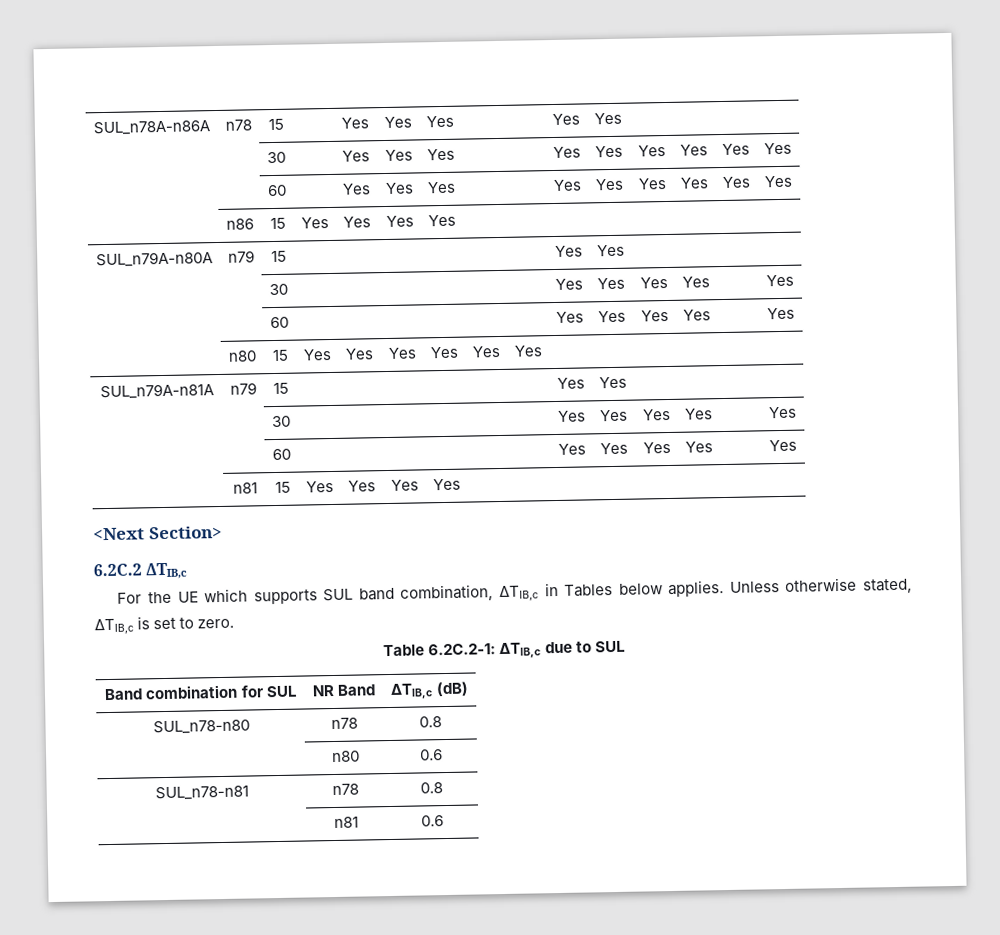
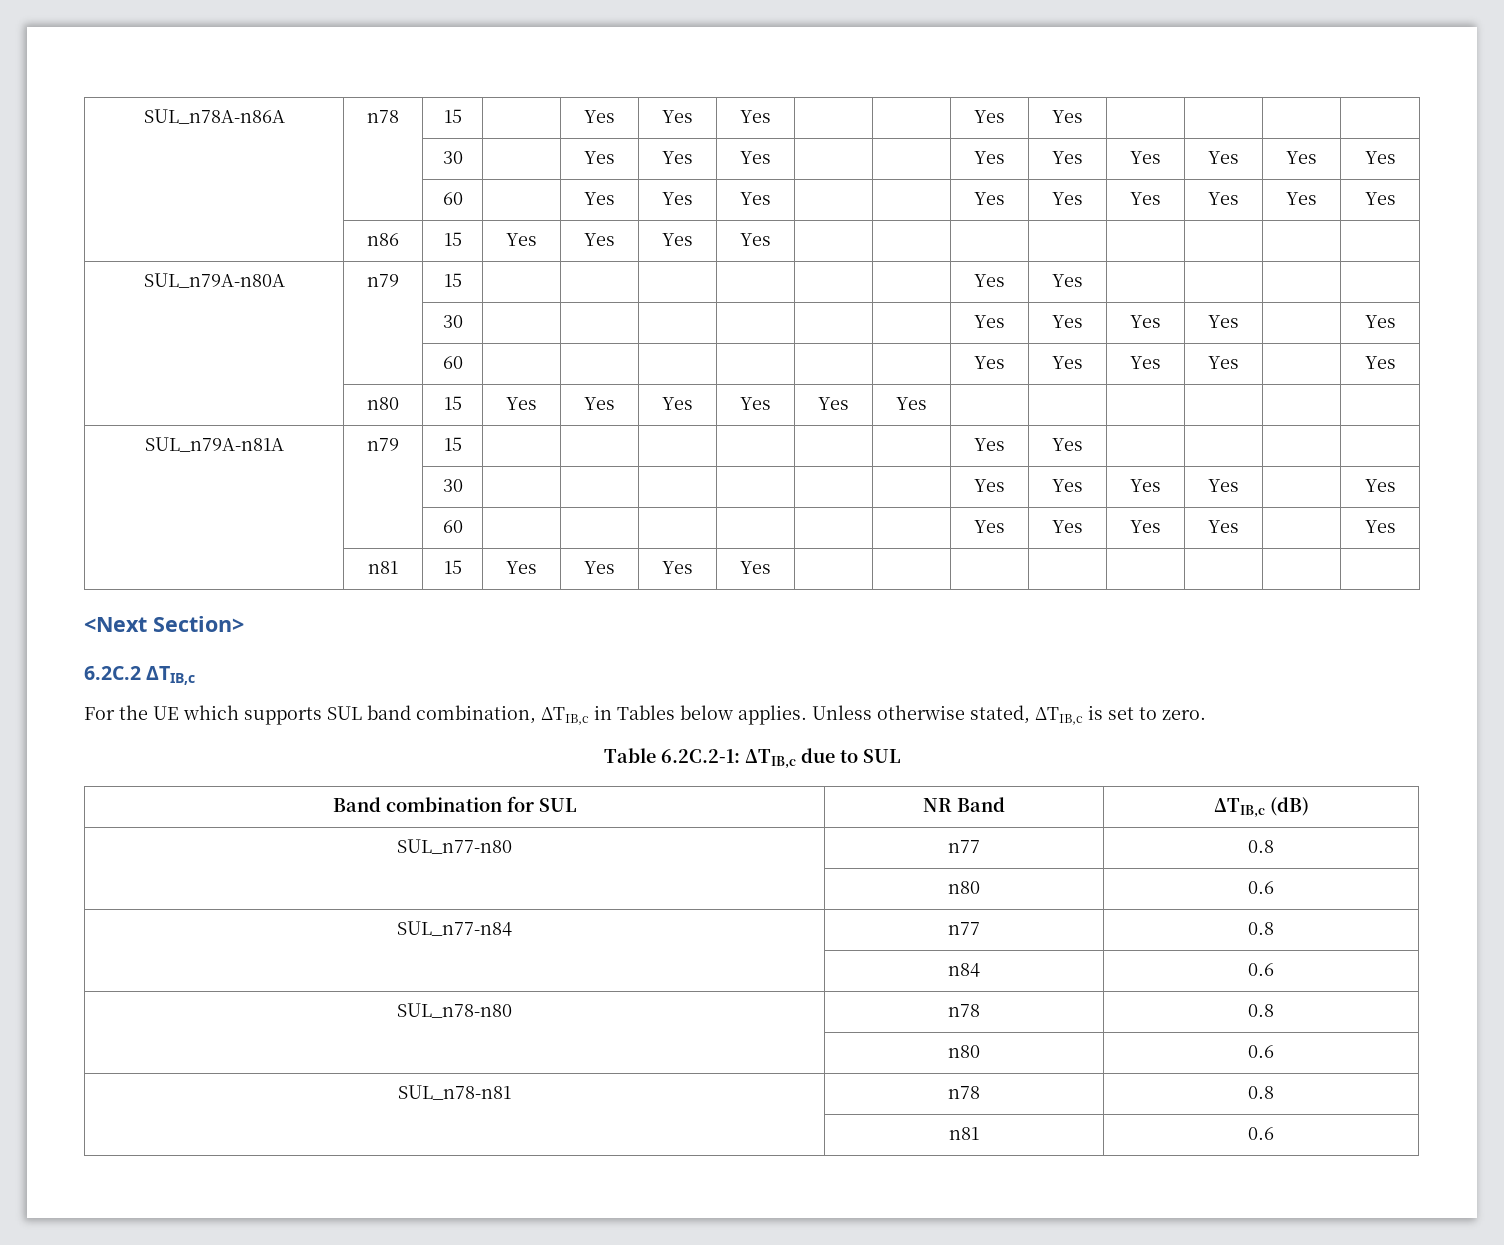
(469, 689) none -> [397,839,512,854] [948,840,980,853] [1248,840,1274,853] [948,881,980,894] [1248,881,1274,894] [397,921,512,936] [948,922,980,935] [1248,922,1274,935] [948,963,980,977] [1248,963,1274,976] // SUL_n77-n80 | n77 | 0.8 // | n80 | 0.6 // SUL_n77-n84 | n77 | 0.8 // | n84 | 0.6

